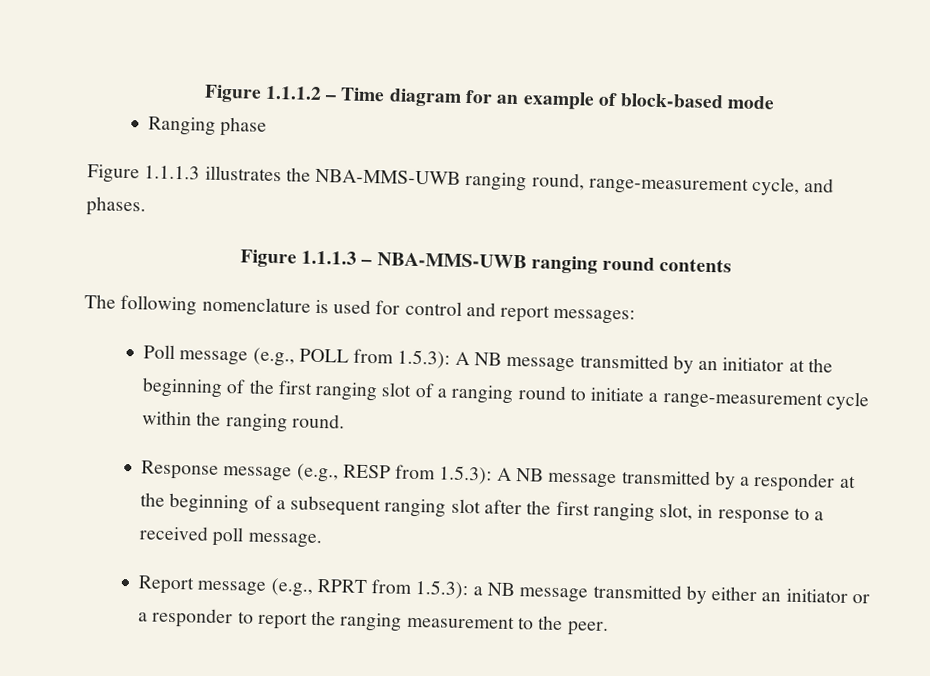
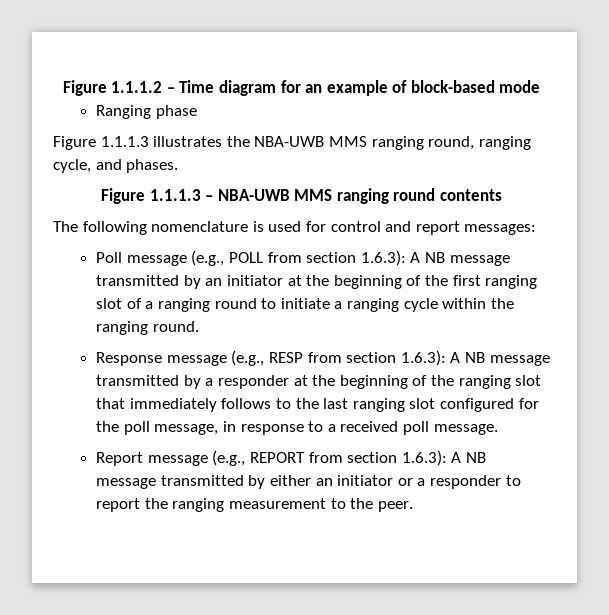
[315,168,462,185] NBA-MMS-UWB -> [254,136,367,147] NBA-UWB MMS
[588,175,749,196] range-measurement -> [478,136,531,150] ranging
[376,252,527,269] NBA-MMS-UWB -> [217,189,333,201] NBA-UWB MMS
[397,349,451,369] 1.5.3): -> [306,250,406,266] section 1.6.3):
[662,390,823,411] range-measurement -> [346,298,399,312] ranging
[438,465,493,485] 1.5.3): -> [346,350,446,366] section 1.6.3):
[275,495,694,522] a subsequent ranging slot after the first ranging slot, -> [430,375,542,389] [96,398,539,412] [96,421,219,435] the ranging slot that immediately follows to the last ranging slot configured for the poll message,
[316,579,483,600] RPRT from 1.5.3): a -> [249,450,462,466] REPORT from section 1.6.3): A

